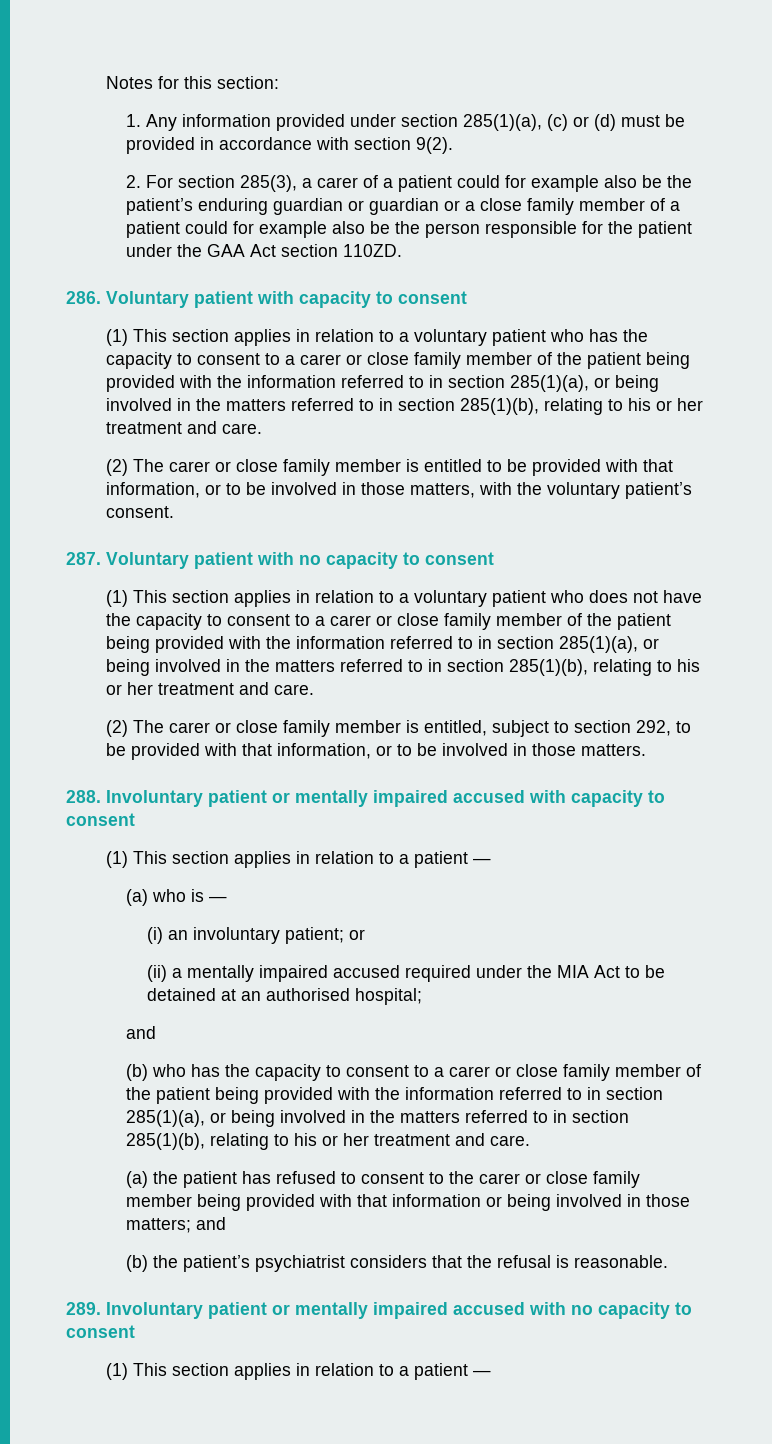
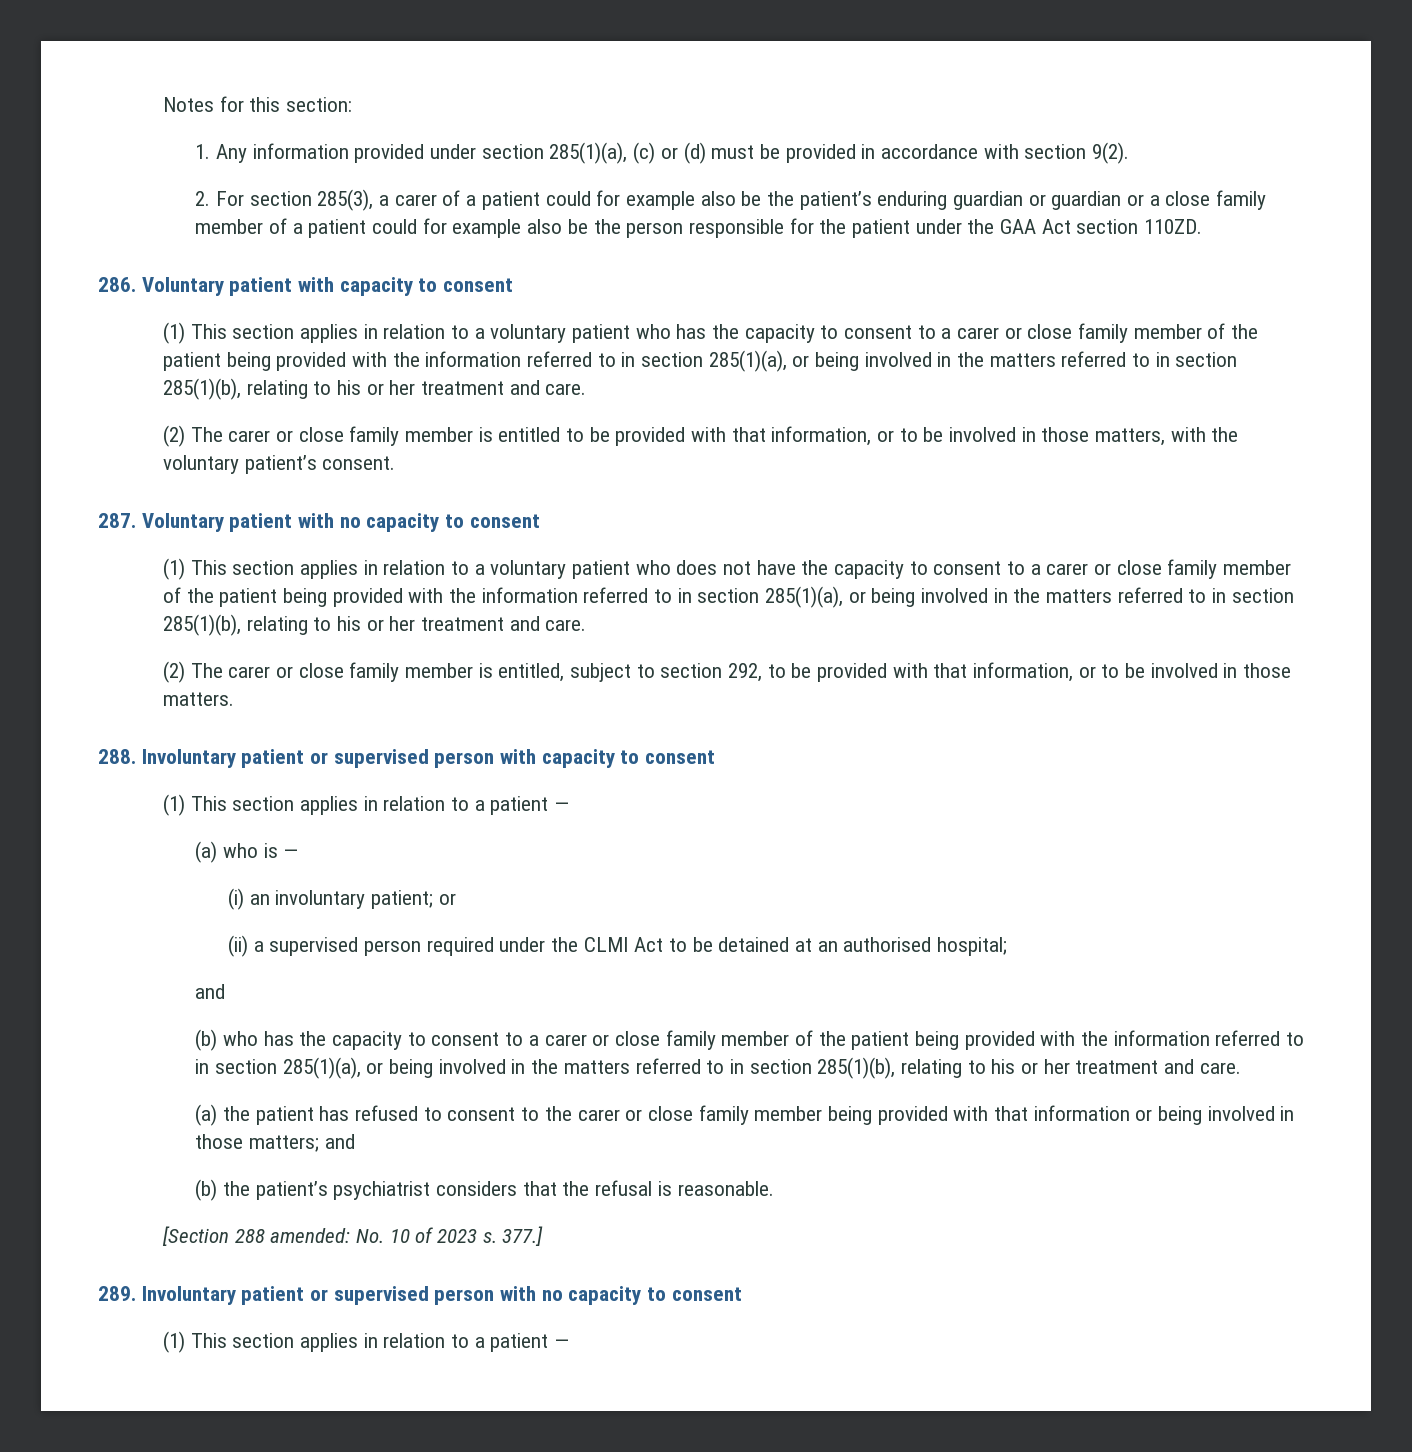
[295,790,525,807] mentally impaired accused -> [333,749,495,768] supervised person
[186,965,400,982] mentally impaired accused -> [269,937,421,956] supervised person
[556,965,589,978] MIA -> [583,937,629,952] CLMI
(669, 1261) none -> [161,1226,544,1246] // [Section 288 amended: No. 10 of 2023 s. 377.]
[295,1302,525,1319] mentally impaired accused -> [333,1286,495,1305] supervised person

